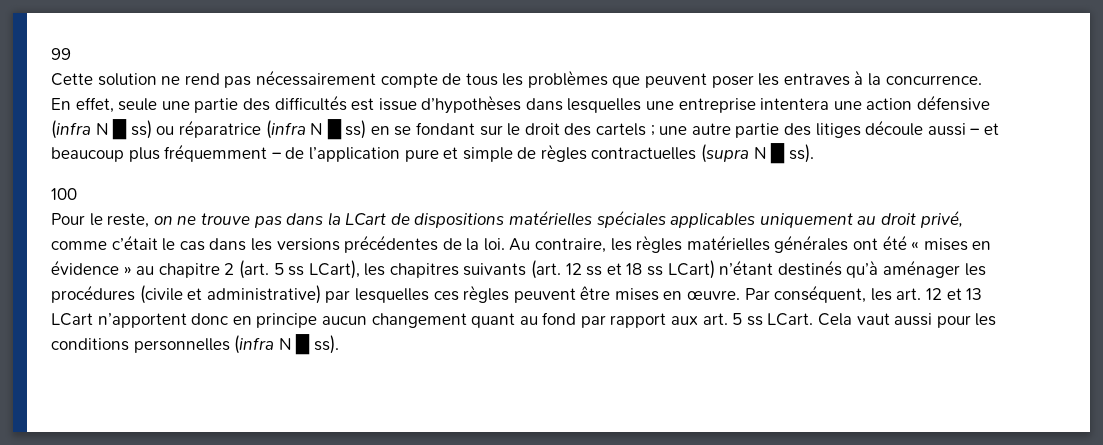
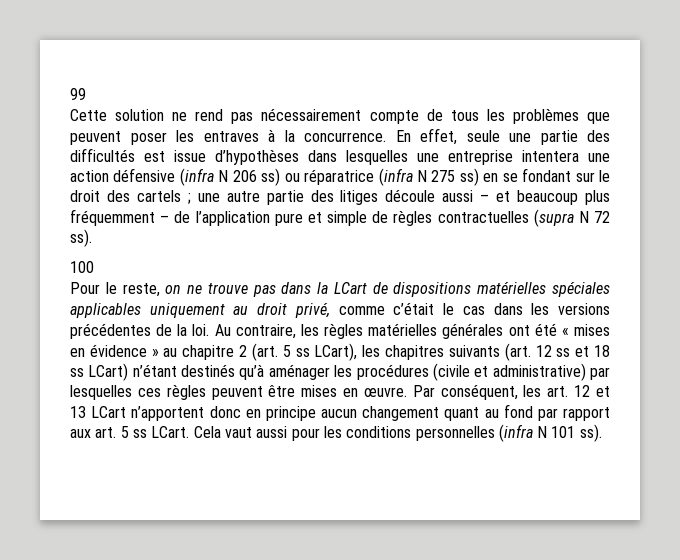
[112,119,128,140] █ -> [232,170,257,182] 206
[326,119,342,140] █ -> [431,170,456,182] 275
[770,143,786,164] █ -> [594,211,610,223] 72
[295,334,311,355] █ -> [551,426,576,438] 101

